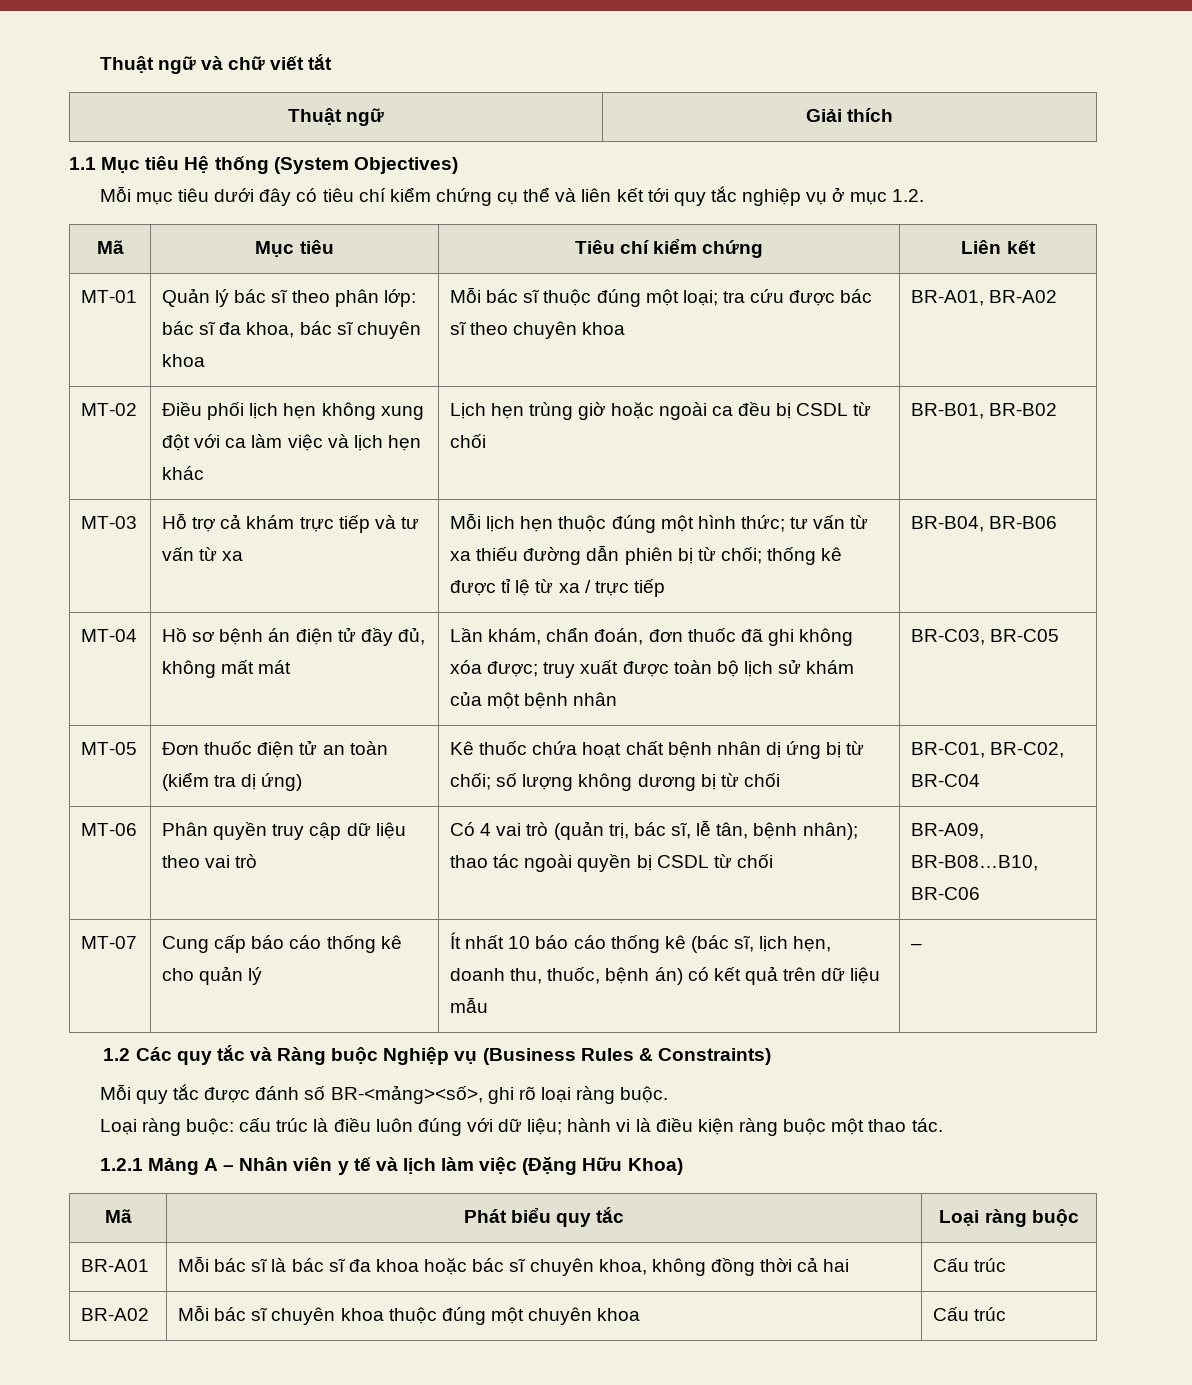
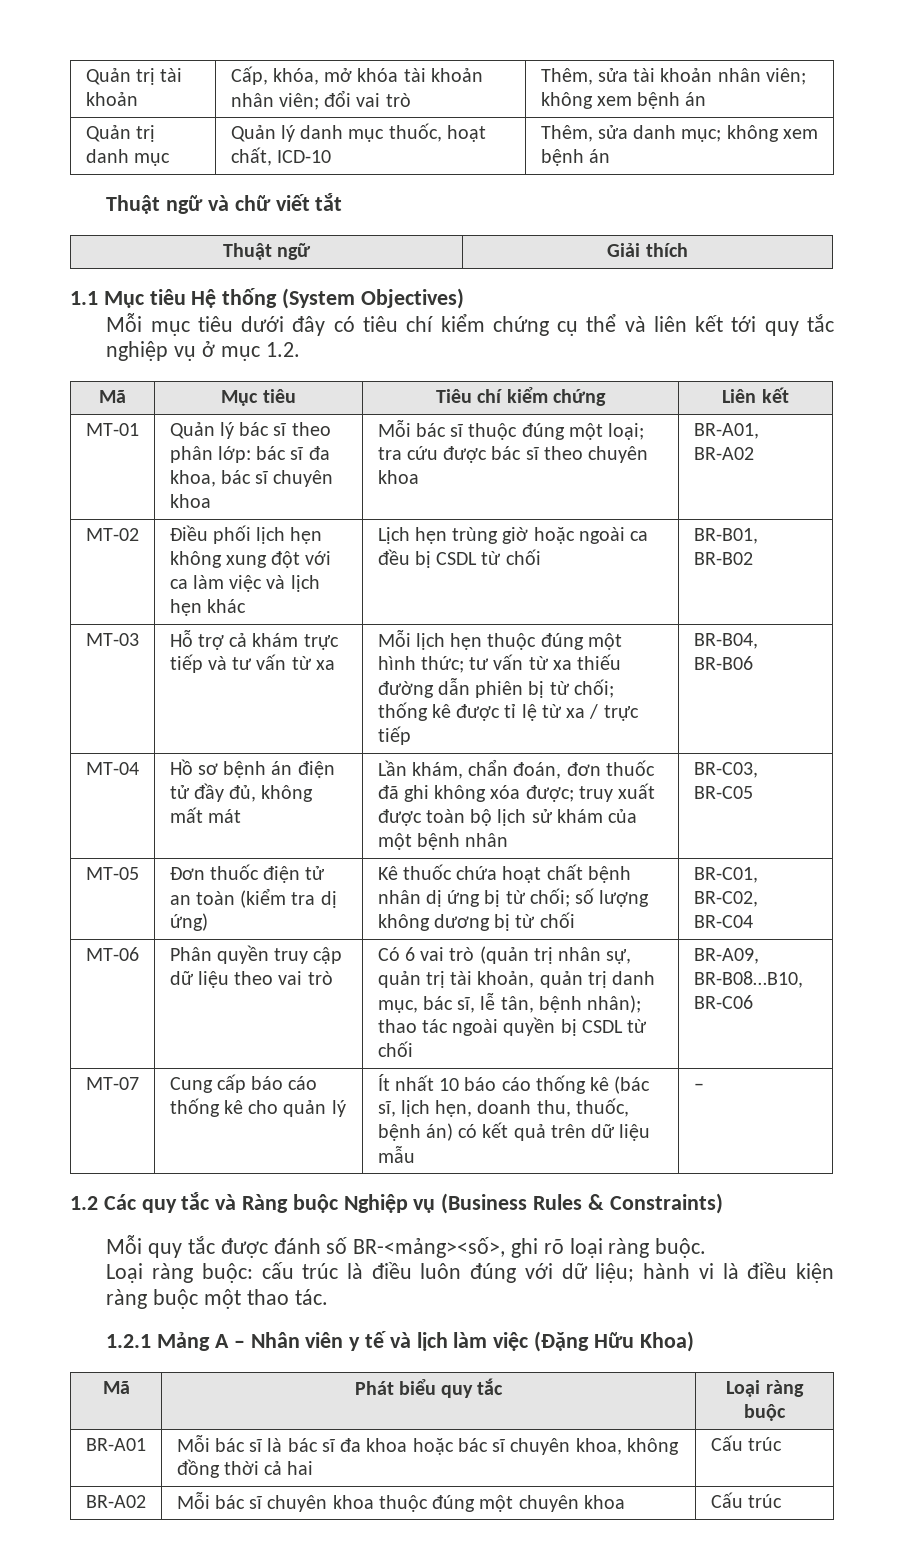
(99, 64) none -> [85,68,183,85] [85,92,138,106] [230,66,483,85] [230,90,411,110] [540,68,806,85] [540,92,707,109] [85,125,155,142] [85,149,170,166] [230,123,486,142] [230,147,331,166] [540,125,818,142] [540,149,610,166] Quản trị tài khoản | Cấp, khóa, mở khóa tài khoản nhân viên; đổi vai trò | Thêm, sửa tài khoản nhân viên; không xem bệnh án // Quản trị danh mục | Quản lý danh mục thuốc, hoạt chất, ICD-10 | Thêm, sửa danh mục; không xem bệnh án //
[480,823,492,836] 4 -> [404,947,415,961] 6
[608,823,629,839] trị, -> [533,947,632,964] [377,971,656,988] [377,1000,418,1013] trị nhân sự, quản trị tài khoản, quản trị danh mục,

